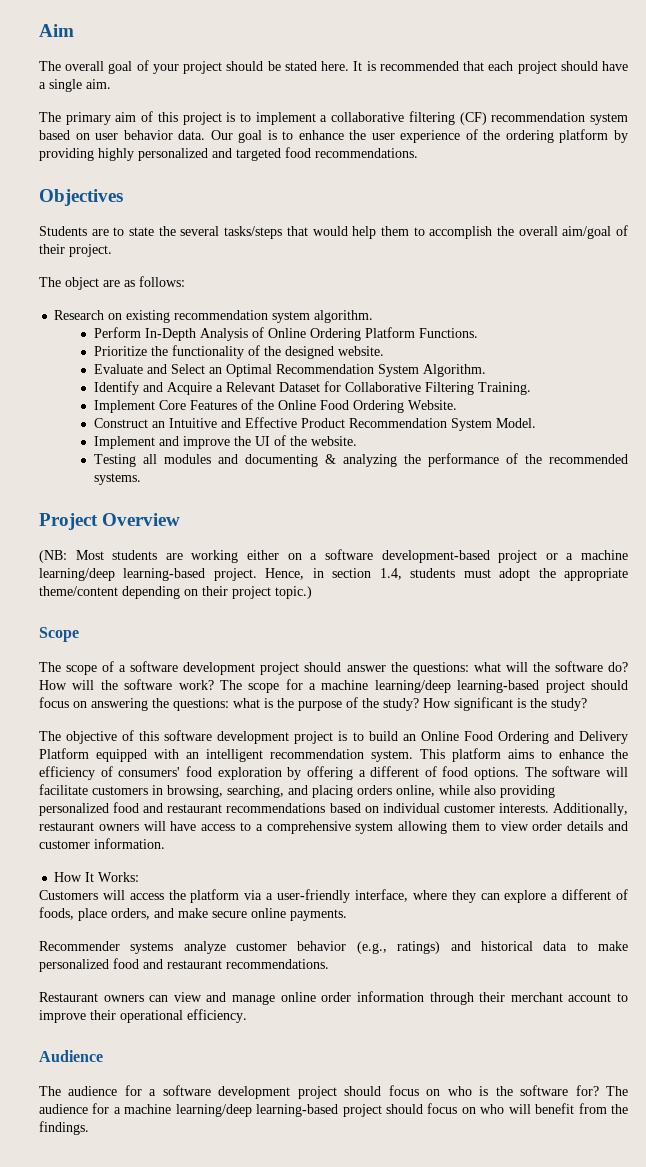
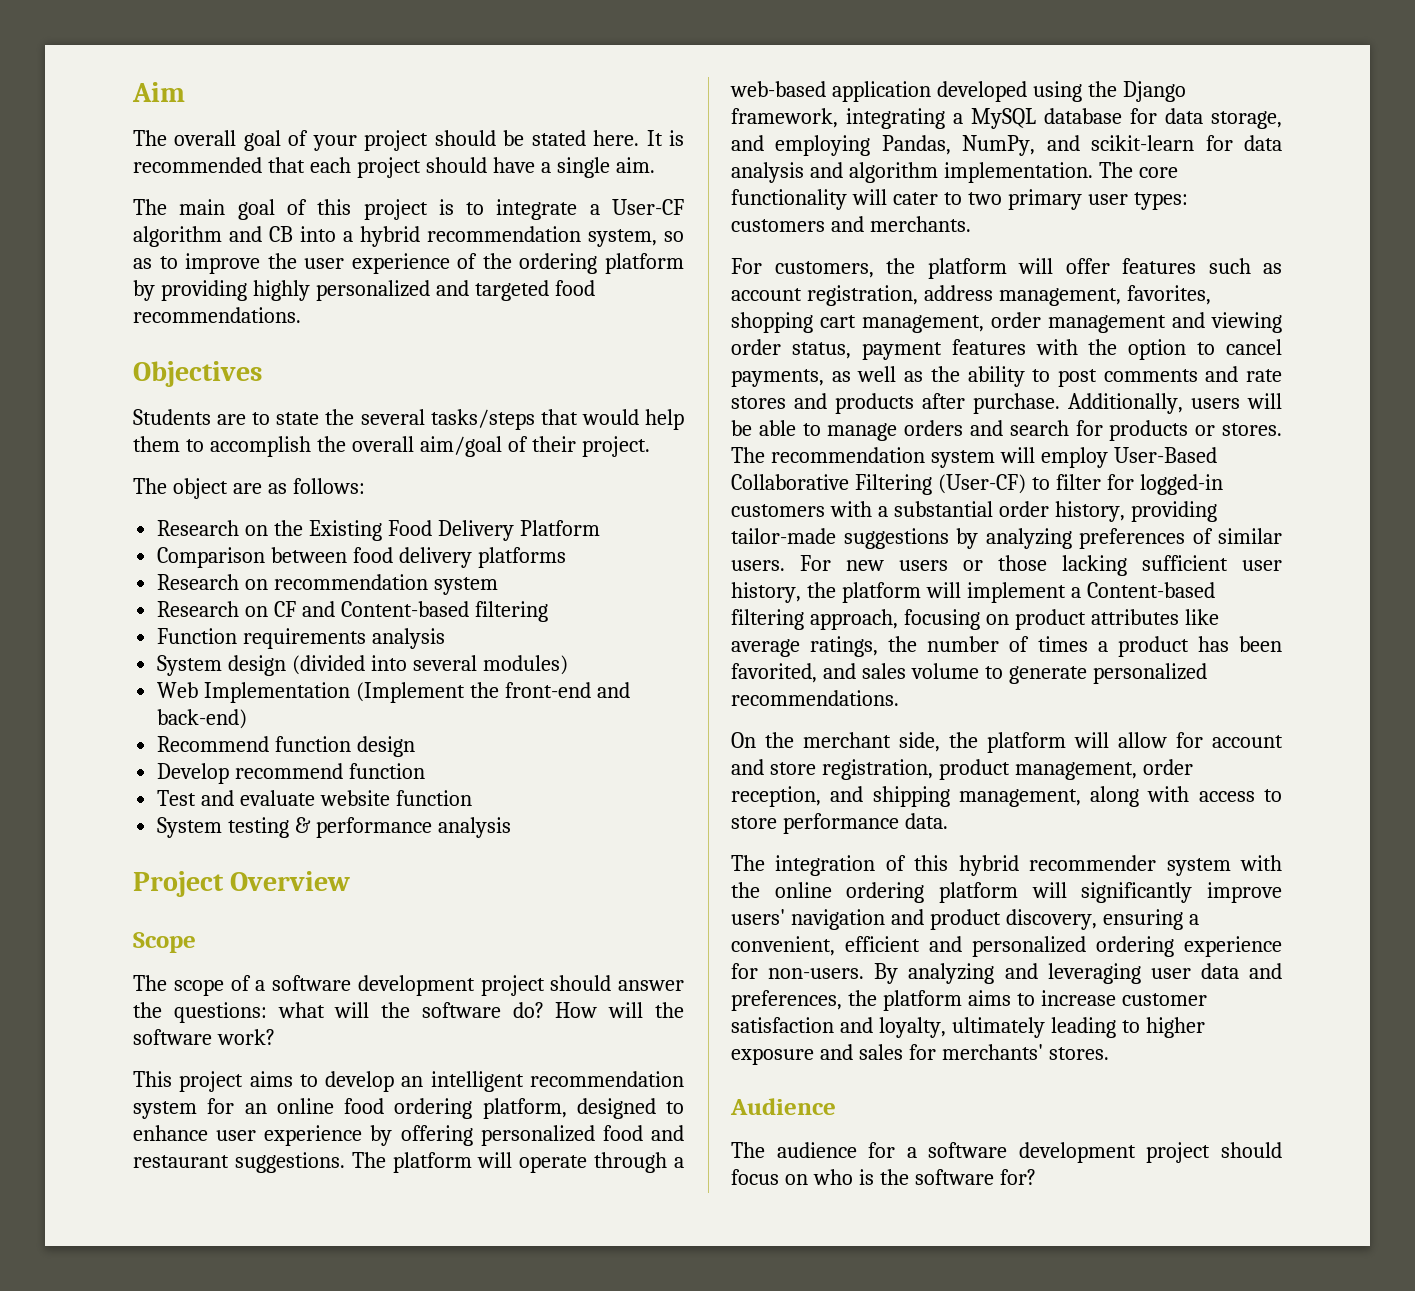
[65,112,137,125] primary aim -> [179,199,275,220] main goal
[255,111,628,125] [39,130,344,143] implement a collaborative filtering (CF) recommendation system based on user behavior data. Our goal is to enhance -> [496,199,685,220] [133,226,684,247] [133,253,261,274] integrate a User-CF algorithm and CB into a hybrid recommendation system, so as to improve
[126,310,374,323] [93,327,478,341] [93,345,384,359] [93,364,486,377] [93,381,531,395] [93,399,457,413] [93,417,536,431] [93,435,357,449] [93,453,628,467] [93,473,141,485] [39,513,181,530] [39,549,629,563] [39,568,628,581] [39,586,312,599] existing recommendation system algorithm. // Perform In-Depth Analysis of Online Ordering Platform Functions. // Prioritize the functionality of the designed website. // Evaluate and Select an Optimal Recommendation System Algorithm. // Identify and Acquire a Relevant Dataset for Collaborative Filtering Training. // Implement Core Features of the Online Food Ordering Website. // Construct an Intuitive and Effective Product Recommendation System Model. // Implement and improve the UI of the website. // Testing all modules and documenting & analyzing the performance of the recommended systems. // Project Overview // (NB: Most students are working either on a software development-based project or a machine learning/deep learning-based project. Hence, in section 1.4, students must adopt the appropriate theme/content depending on their project topic.) -> [274,520,600,541] [157,547,566,568] [157,574,499,595] [157,601,548,622] [157,628,446,649] [157,655,568,676] [157,682,630,703] [157,709,248,729] [157,736,416,757] [157,763,426,784] [157,790,472,806] [157,817,511,838] [133,871,351,897] the Existing Food Delivery Platform // Comparison between food delivery platforms // Research on recommendation system // Research on CF and Content-based filtering // Function requirements analysis // System design (divided into several modules) // Web Implementation (Implement the front-end and back-end) // Recommend function design // Develop recommend function // Test and evaluate website function // System testing & performance analysis // Project Overview
[219,679,628,693] [39,697,587,711] [39,730,628,744] [39,748,628,762] [39,766,629,780] [39,784,555,798] [39,802,629,816] [39,821,628,834] [39,838,165,849] [54,872,140,882] [39,889,629,903] [39,907,347,921] [39,941,629,954] [39,958,329,972] [39,991,629,1005] [39,1009,247,1023] The scope for a machine learning/deep learning-based project should focus on answering the questions: what is the purpose of the study? How significant is the study? // The objective of this software development project is to build an Online Food Ordering and Delivery Platform equipped with an intelligent recommendation system. This platform aims to enhance the efficiency of consumers' food exploration by offering a different of food options. The software will facilitate customers in browsing, searching, and placing orders online, while also providing personalized food and restaurant recommendations based on individual customer interests. Additionally, restaurant owners will have access to a comprehensive system allowing them to view order details and customer information. // How It Works: // Customers will access the platform via a user-friendly interface, where they can explore a different of foods, place orders, and make secure online payments. // Recommender systems analyze customer behavior (e.g., ratings) and historical data to make personalized food and restaurant recommendations. // Restaurant owners can view and manage online order information through their merchant account to improve their operational efficiency. -> [133,1071,684,1092] [133,1098,684,1119] [133,1125,684,1146] [133,1152,684,1173] [730,81,1186,102] [731,108,1282,129] [731,135,1282,156] [731,162,1178,183] [731,189,1188,210] [731,216,971,232] [731,258,1282,279] [731,285,1211,306] [731,312,1282,333] [731,339,1282,360] [731,366,1282,387] [731,393,1282,414] [731,420,1282,441] [731,447,1217,468] [731,474,1223,495] [731,501,1217,522] [731,528,1282,549] [731,555,1282,576] [731,582,1215,603] [731,609,1219,630] [731,636,1282,657] [731,663,1207,684] [731,690,899,706] [731,732,1283,753] [731,759,1193,780] [731,786,1282,807] [731,813,948,834] [731,855,1282,876] [731,882,1282,903] [731,909,1199,930] [731,936,1282,957] [731,963,1282,984] [731,990,1207,1011] [731,1017,1205,1038] [731,1044,1109,1065] // This project aims to develop an intelligent recommendation system for an online food ordering platform, designed to enhance user experience by offering personalized food and restaurant suggestions. The platform will operate through a web-based application developed using the Django framework, integrating a MySQL database for data storage, and employing Pandas, NumPy, and scikit-learn for data analysis and algorithm implementation. The core functionality will cater to two primary user types: customers and merchants. // For customers, the platform will offer features such as account registration, address management, favorites, shopping cart management, order management and viewing order status, payment features with the option to cancel payments, as well as the ability to post comments and rate stores and products after purchase. Additionally, users will be able to manage orders and search for products or stores. The recommendation system will employ User-Based Collaborative Filtering (User-CF) to filter for logged-in customers with a substantial order history, providing tailor-made suggestions by analyzing preferences of similar users. For new users or those lacking sufficient user history, the platform will implement a Content-based filtering approach, focusing on product attributes like average ratings, the number of times a product has been favorited, and sales volume to generate personalized recommendations. // On the merchant side, the platform will allow for account and store registration, product management, order reception, and shipping management, along with access to store performance data. // The integration of this hybrid recommender system with the online ordering platform will significantly improve users' navigation and product discovery, ensuring a convenient, efficient and personalized ordering experience for non-users. By analyzing and leveraging user data and preferences, the platform aims to increase customer satisfaction and loyalty, ultimately leading to higher exposure and sales for merchants' stores.
[605,1086,628,1096] [39,1103,629,1117] [39,1121,89,1135] The audience for a machine learning/deep learning-based project should focus on who will benefit from the findings. -> (1036, 1177) none

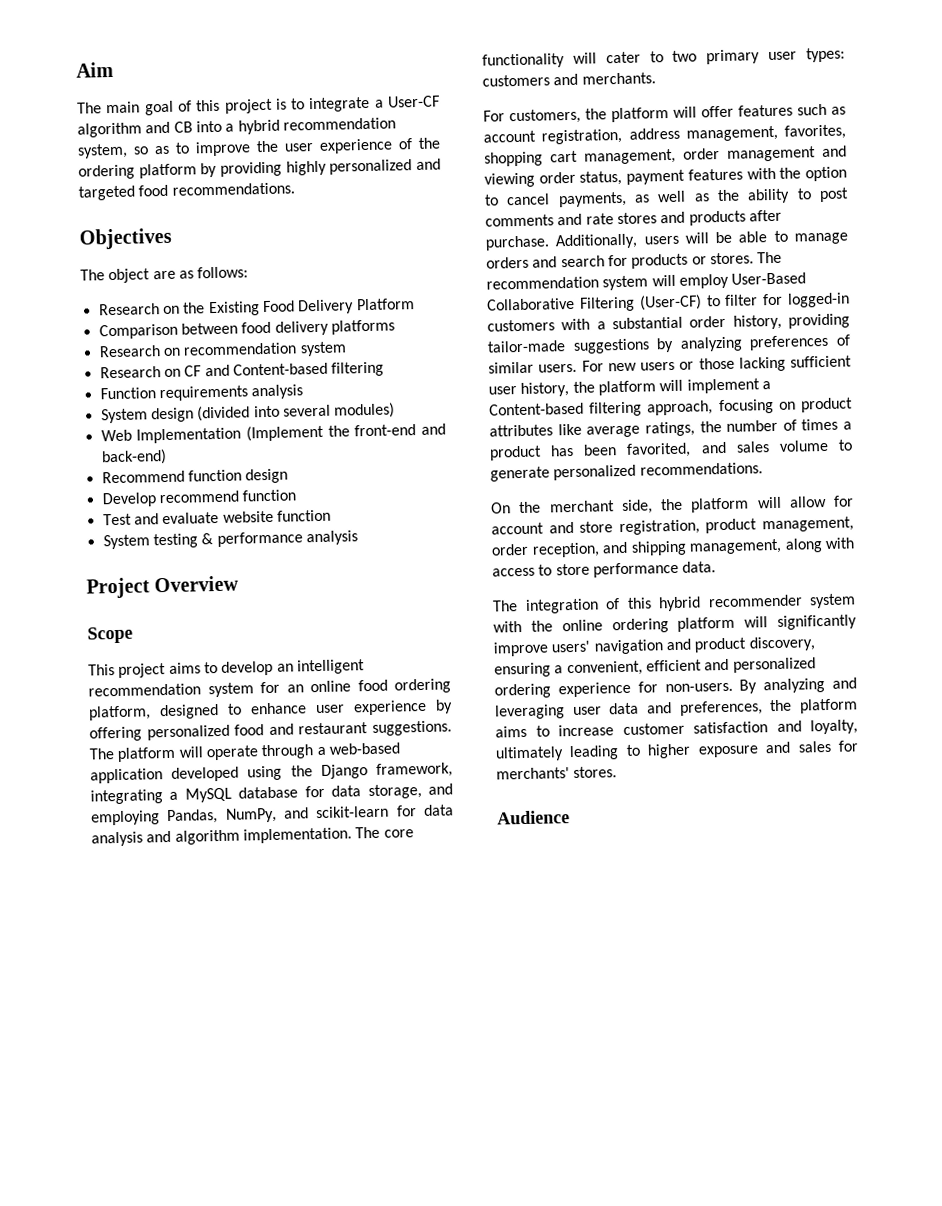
[133,130,684,151] [133,157,655,178] // The overall goal of your project should be stated here. It is recommended that each project should have a single aim. -> (114, 69) none
[133,409,684,430] [133,436,650,457] // Students are to state the several tasks/steps that would help them to accomplish the overall aim/goal of their project. -> (172, 238) none
[133,975,684,996] [133,1002,684,1023] [133,1029,275,1045] // The scope of a software development project should answer the questions: what will the software do? How will the software work? -> (133, 635) none
[731,1142,1282,1163] [731,1169,1036,1185] // The audience for a software development project should focus on who is the software for? -> (570, 817) none

